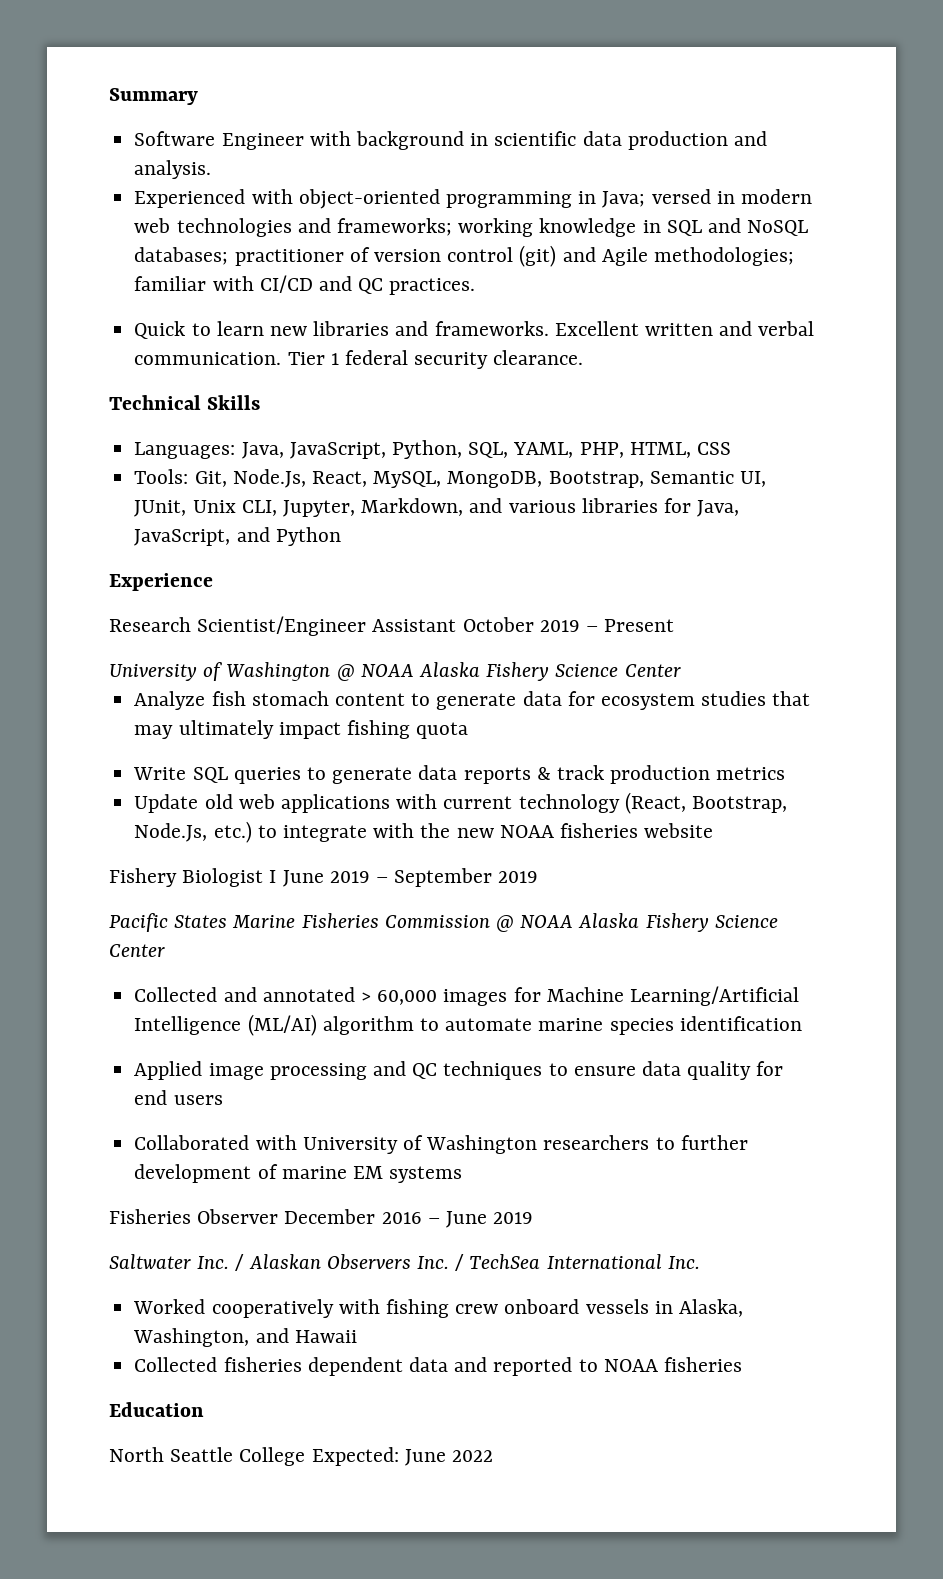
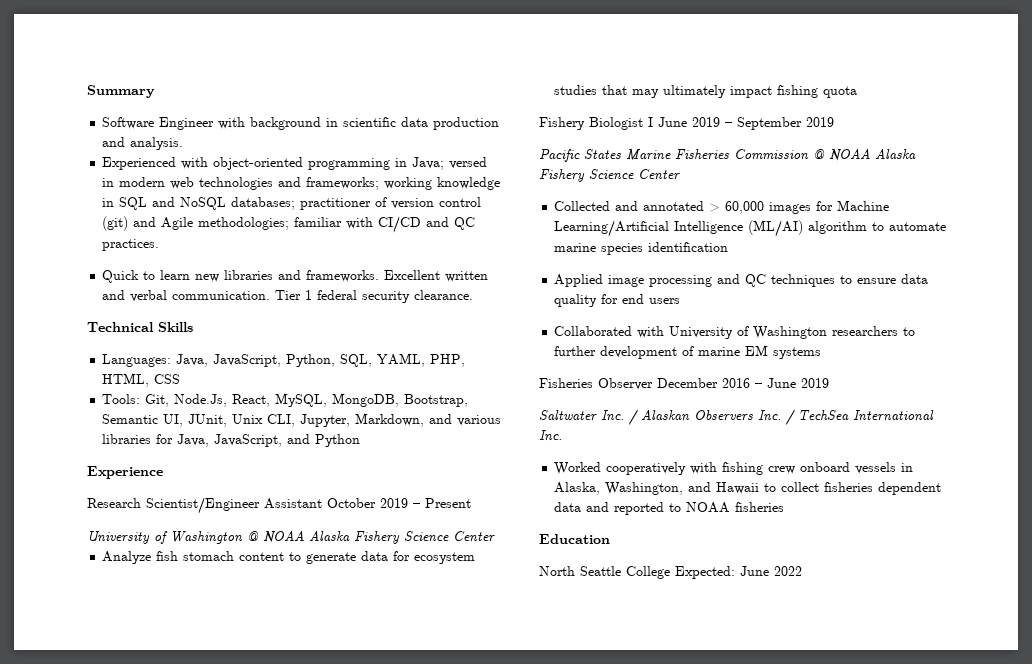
[133,765,786,784] [134,792,787,814] [134,821,714,843] // Write SQL queries to generate data reports & track production metrics // Update old web applications with current technology (React, Bootstrap, Node.Js, etc.) to integrate with the new NOAA fisheries website -> (858, 92) none
[134,1357,218,1372] // Collected -> [764,482,820,492] to collect

